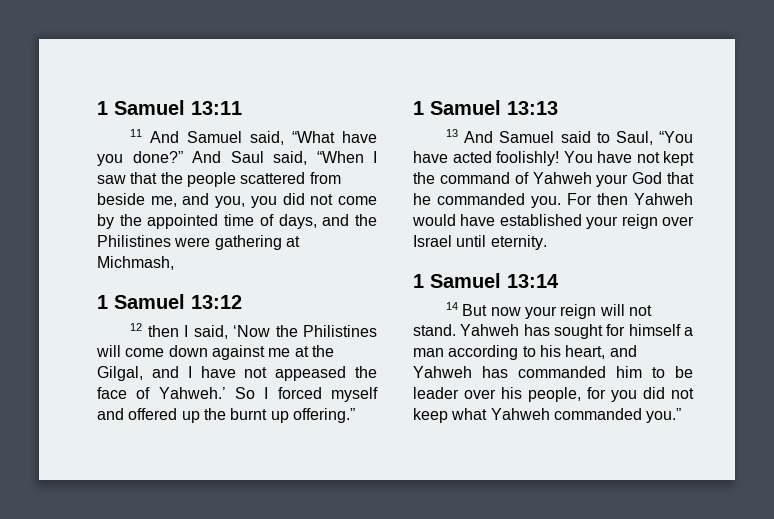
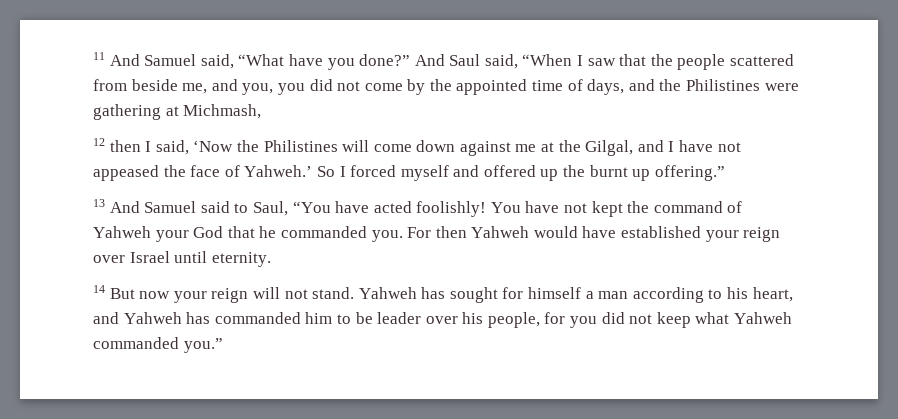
[97,100,242,115] 1 Samuel 13:11 // -> (93, 56) none
[97,294,242,309] // 1 Samuel 13:12 -> (262, 111) none
[413,100,558,115] // 1 Samuel 13:13 -> (725, 173) none
[413,273,559,288] // 1 Samuel 13:14 -> (271, 259) none

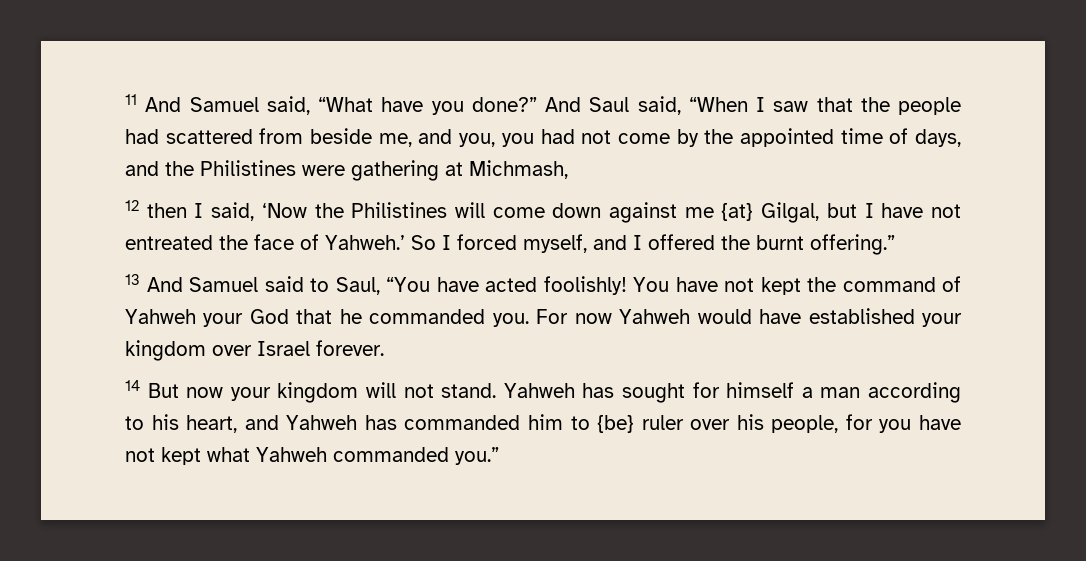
(726, 62) none -> [125,129,159,144] had
[309,79,333,91] did -> [540,129,575,144] had
[541,140,664,156] at the Gilgal, and -> [721,202,857,223] {at} Gilgal, but
[93,165,159,181] appeased -> [125,235,213,250] entreated
[400,165,559,181] myself and offered up -> [523,234,715,253] myself, and I offered
[632,169,651,181] up -> (804, 242) none
[435,226,467,238] then -> [574,313,612,324] now
[743,227,781,242] reign -> [125,340,206,361] kingdom
[174,251,271,267] until eternity. -> [316,340,384,356] forever.
[211,288,249,303] reign -> [277,382,359,403] kingdom
[355,312,422,324] be leader -> [597,415,684,433] {be} ruler
[601,312,691,328] did not keep -> [919,415,961,430] [125,447,201,465] have not kept

